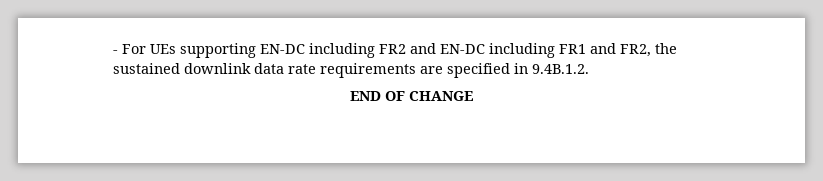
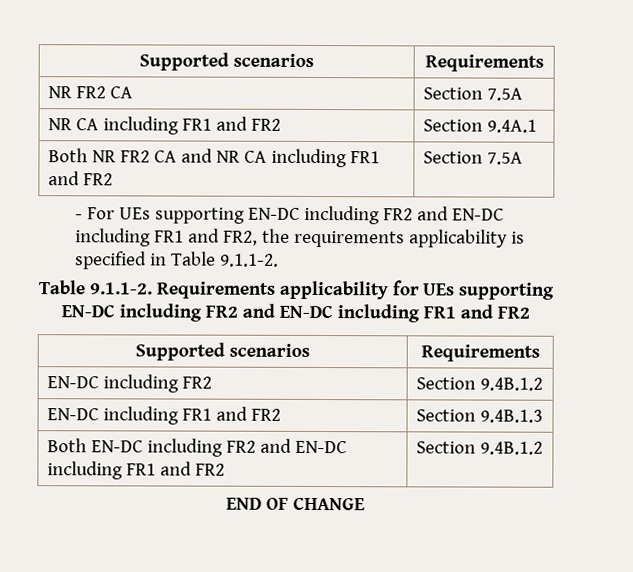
(113, 52) none -> [139,52,314,71] [424,54,544,72] [48,86,134,99] [423,87,524,101] [48,116,282,135] [423,119,538,133] [48,148,381,168] [48,171,114,186] [423,151,524,165] Supported scenarios | Requirements // NR FR2 CA | Section 7.5A // NR CA including FR1 and FR2 | Section 9.4A.1 // Both NR FR2 CA and NR CA including FR1 and FR2 | Section 7.5A //
[113,63,590,78] sustained downlink data rate requirements are specified in 9.4B.1.2. -> [293,229,525,248] [74,251,279,270] [37,280,556,300] [61,303,530,323] [135,342,310,361] [420,344,540,362] [47,374,213,393] [416,377,544,391] [47,406,282,425] [416,409,544,423] [47,438,348,457] [47,461,226,480] [416,441,544,455] requirements applicability is specified in Table 9.1.1-2. // Table 9.1.1-2. Requirements applicability for UEs supporting EN-DC including FR2 and EN-DC including FR1 and FR2 // Supported scenarios | Requirements // EN-DC including FR2 | Section 9.4B.1.2 // EN-DC including FR1 and FR2 | Section 9.4B.1.3 // Both EN-DC including FR2 and EN-DC including FR1 and FR2 | Section 9.4B.1.2

